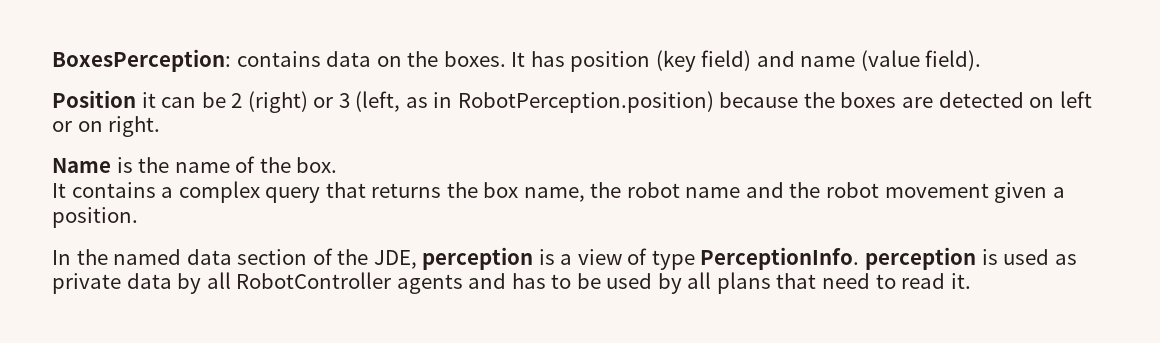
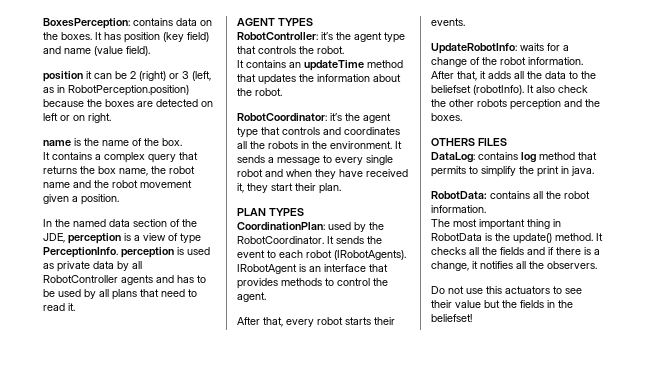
[52,90,136,108] Position -> [43,71,83,82] position
[52,158,111,173] Name -> [43,140,71,146] name
(971, 281) none -> [237,18,313,26] [237,32,405,43] [237,46,344,54] [237,60,403,71] [237,74,401,85] [237,88,282,96] [237,113,391,123] [237,127,400,138] [237,141,402,149] [237,155,393,165] [237,169,408,179] [237,183,341,194] [237,208,304,216] [237,222,384,232] [237,236,382,244] [237,250,406,260] [237,264,388,274] [237,278,388,289] [237,292,266,302] [237,317,395,327] [431,18,465,26] [431,43,569,54] [431,57,583,67] [431,71,596,81] [431,85,588,95] [431,99,600,110] [431,113,462,121] [431,138,507,146] [431,152,597,163] [431,166,594,177] [431,191,590,199] [431,205,486,213] [431,219,561,230] [431,233,603,244] [431,247,600,255] [431,261,597,271] [431,286,582,294] [431,300,573,308] [431,314,472,322] // AGENT TYPES // RobotController: it’s the agent type that controls the robot. // It contains an updateTime method that updates the information about the robot. // RobotCoordinator: it’s the agent type that controls and coordinates all the robots in the environment. It sends a message to every single robot and when they have received it, they start their plan. // PLAN TYPES // CoordinationPlan: used by the RobotCoordinator. It sends the event to each robot (IRobotAgents). IRobotAgent is an interface that provides methods to control the agent. // After that, every robot starts their events. // UpdateRobotInfo: waits for a change of the robot information. After that, it adds all the data to the beliefset (robotInfo). It also check the other robots perception and the boxes. // OTHERS FILES // DataLog: contains log method that permits to simplify the print in java. // RobotData: contains all the robot information. // The most important thing in RobotData is the update() method. It checks all the fields and if there is a change, it notifies all the observers. // Do not use this actuators to see their value but the fields in the beliefset!

